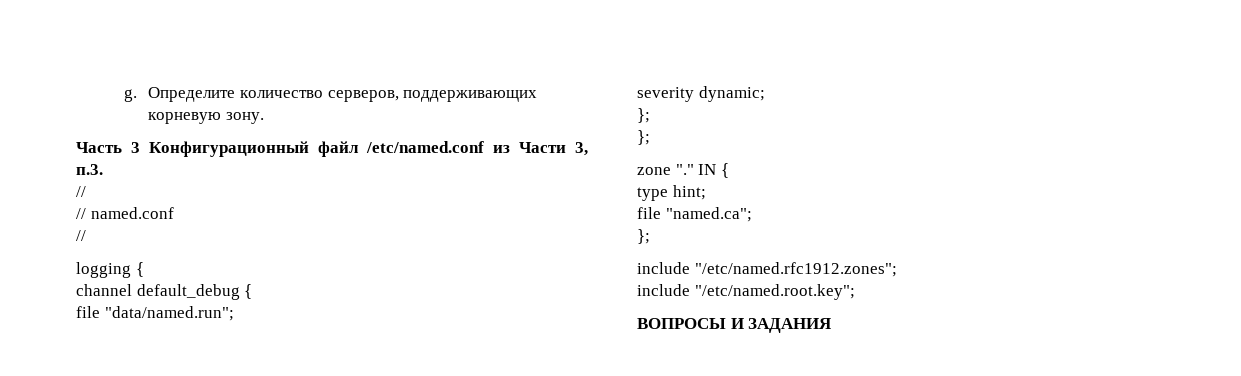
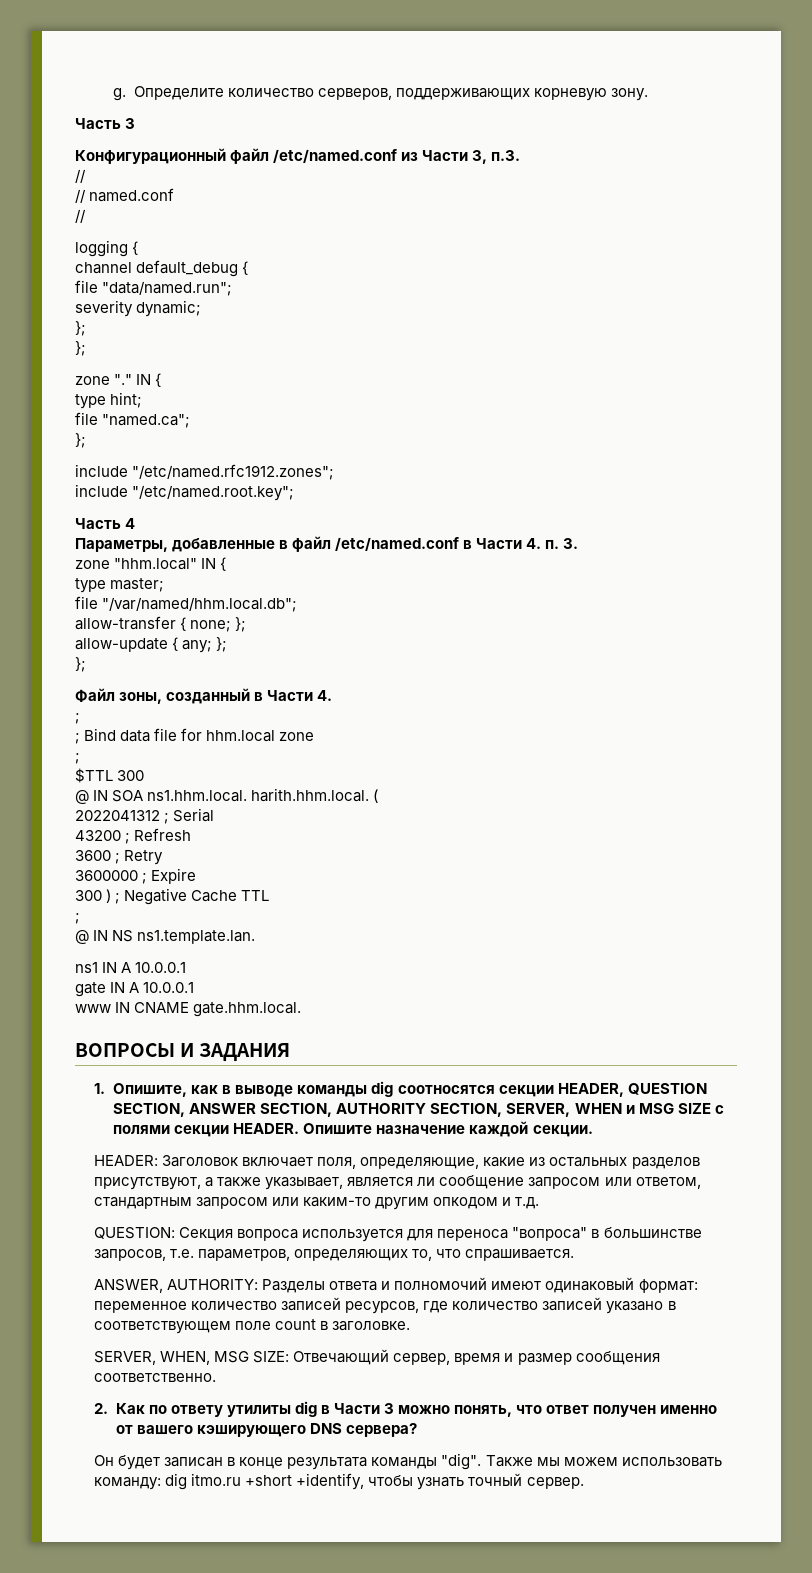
(140, 147) none -> (136, 123) //
[637,318,832,333] ВОПРОСЫ И ЗАДАНИЯ -> [75,518,136,529] [75,536,579,552] [75,557,227,571] [75,578,165,593] [75,596,298,612] [75,616,247,632] [75,637,228,653] [75,657,86,672] [75,688,333,704] [75,713,80,724] [75,728,315,744] [75,753,80,764] [75,768,145,783] [75,788,379,804] [75,808,215,824] [75,828,192,844] [75,850,164,865] [75,868,197,884] [75,888,270,905] [75,913,80,924] [75,930,256,944] [75,962,187,973] [75,982,195,997] [75,1002,302,1017] [75,1043,291,1062] [94,1081,707,1097] [113,1103,724,1117] [113,1121,593,1137] [94,1155,700,1169] [94,1175,701,1190] [94,1197,540,1210] [94,1227,702,1242] [94,1249,575,1261] [94,1277,698,1293] [94,1297,676,1314] [94,1319,411,1334] [94,1349,660,1365] [94,1373,217,1382] [94,1401,718,1417] [115,1423,417,1437] [94,1453,722,1470] [94,1473,584,1490] Часть 4 // Параметры, добавленные в файл /etc/named.conf в Части 4. п. 3. // zone "hhm.local" IN { // type master; // file "/var/named/hhm.local.db"; // allow-transfer { none; }; // allow-update { any; }; // }; // Файл зоны, созданный в Части 4. // ; // ; Bind data file for hhm.local zone // ; // $TTL 300 // @ IN SOA ns1.hhm.local. harith.hhm.local. ( // 2022041312 ; Serial // 43200 ; Refresh // 3600 ; Retry // 3600000 ; Expire // 300 ) ; Negative Cache TTL // ; // @ IN NS ns1.template.lan. // ns1 IN A 10.0.0.1 // gate IN A 10.0.0.1 // www IN CNAME gate.hhm.local. // ВОПРОСЫ И ЗАДАНИЯ // 1. Опишите, как в выводе команды dig соотносятся секции HEADER, QUESTION SECTION, ANSWER SECTION, AUTHORITY SECTION, SERVER, WHEN и MSG SIZE с полями секции HEADER. Опишите назначение каждой секции. // HEADER: Заголовок включает поля, определяющие, какие из остальных разделов присутствуют, а также указывает, является ли сообщение запросом или ответом, стандартным запросом или каким-то другим опкодом и т.д. // QUESTION: Секция вопроса используется для переноса "вопроса" в большинстве запросов, т.е. параметров, определяющих то, что спрашивается. // ANSWER, AUTHORITY: Разделы ответа и полномочий имеют одинаковый формат: переменное количество записей ресурсов, где количество записей указано в соответствующем поле count в заголовке. // SERVER, WHEN, MSG SIZE: Отвечающий сервер, время и размер сообщения соответственно. // 2. Как по ответу утилиты dig в Части 3 можно понять, что ответ получен именно от вашего кэширующего DNS сервера? // Он будет записан в конце результата команды "dig". Также мы можем использовать команду: dig itmo.ru +short +identify, чтобы узнать точный сервер.

